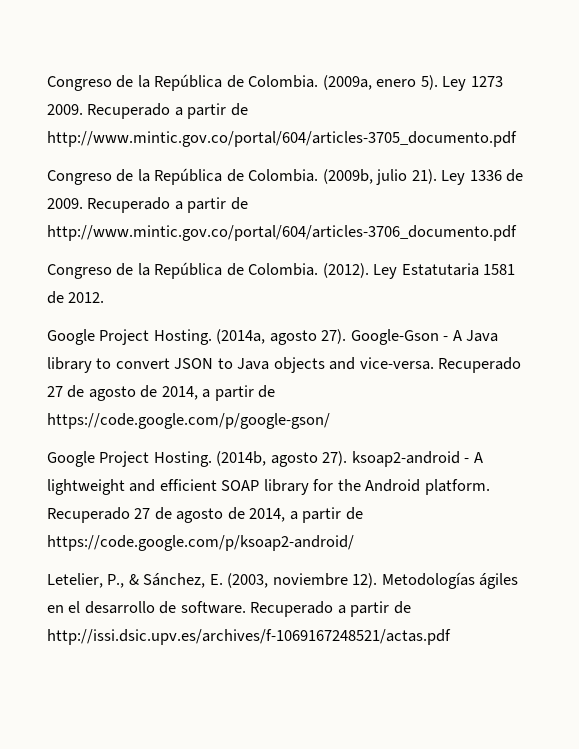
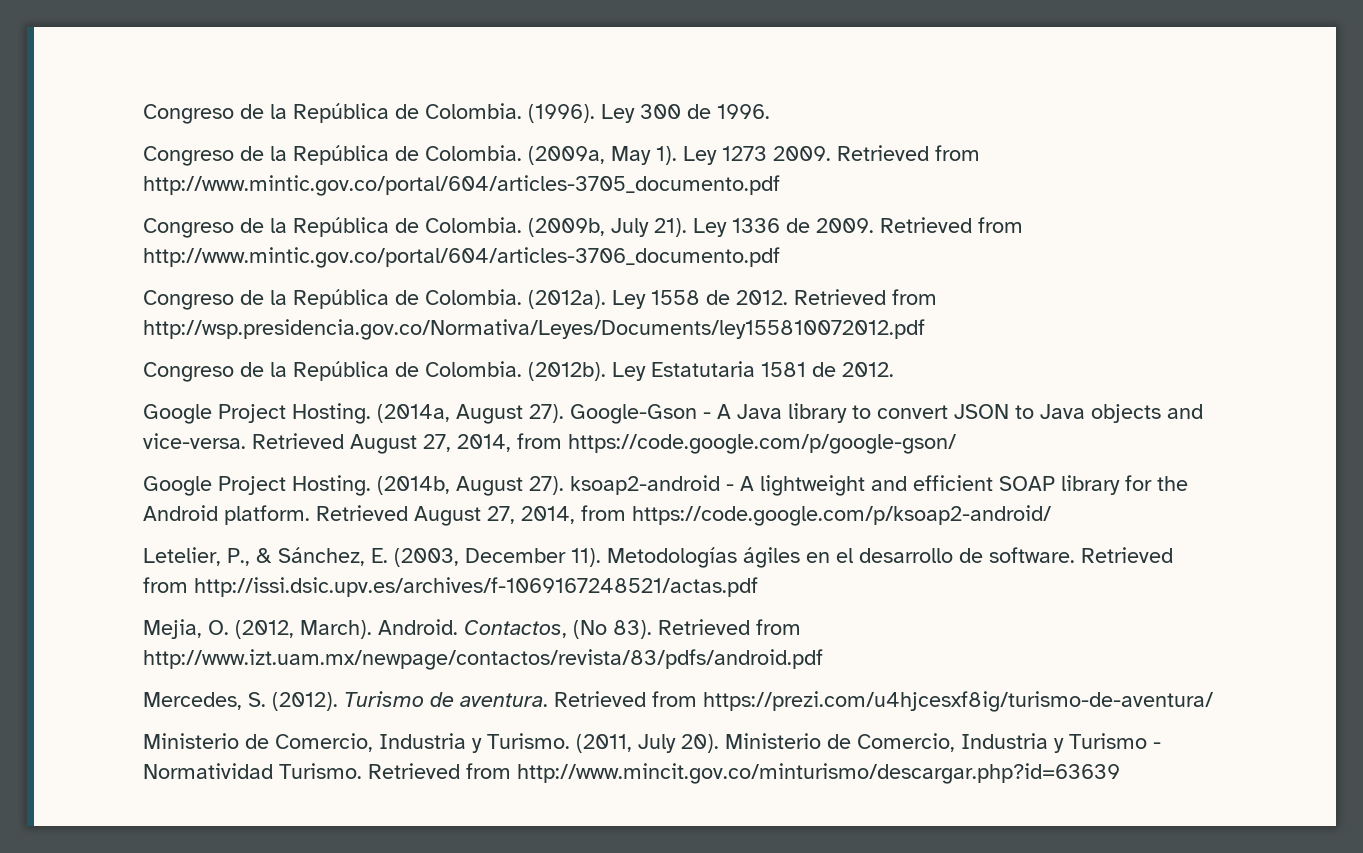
[47,74,503,91] [47,103,248,119] Congreso de la República de Colombia. (2009a, enero 5). Ley 1273 2009. Recuperado a partir de -> [143,103,770,124] [143,145,980,166] Congreso de la República de Colombia. (1996). Ley 300 de 1996. // Congreso de la República de Colombia. (2009a, May 1). Ley 1273 2009. Retrieved from
[376,169,408,185] julio -> [611,218,649,237] July
[87,197,248,213] Recuperado a partir de -> [880,217,1023,233] Retrieved from
[322,263,369,278] (2012). -> [528,289,937,309] [143,319,925,340] [143,361,606,382] (2012a). Ley 1558 de 2012. Retrieved from http://wsp.presidencia.gov.co/Normativa/Leyes/Documents/ley155810072012.pdf // Congreso de la República de Colombia. (2012b).
[269,330,317,345] agosto -> [456,404,523,424] August
[438,357,522,373] [47,385,276,401] Recuperado 27 de agosto de 2014, a partir de -> [252,433,562,454] Retrieved August 27, 2014, from
[270,452,318,467] agosto -> [456,476,523,496] August
[47,507,363,523] Recuperado 27 de agosto de 2014, a partir de -> [316,505,626,526] Retrieved August 27, 2014, from
[272,573,378,588] noviembre 12). -> [465,548,601,567] December 11).
[250,601,411,617] [47,629,451,645] Recuperado a partir de http://issi.dsic.upv.es/archives/f-1069167248521/actas.pdf -> [1081,547,1173,563] [143,577,758,597] [143,619,801,639] [143,649,823,670] [143,691,1213,712] [143,733,1161,753] [143,763,1120,784] Retrieved from http://issi.dsic.upv.es/archives/f-1069167248521/actas.pdf // Mejia, O. (2012, March). Android. Contactos, (No 83). Retrieved from http://www.izt.uam.mx/newpage/contactos/revista/83/pdfs/android.pdf // Mercedes, S. (2012). Turismo de aventura. Retrieved from https://prezi.com/u4hjcesxf8ig/turismo-de-aventura/ // Ministerio de Comercio, Industria y Turismo. (2011, July 20). Ministerio de Comercio, Industria y Turismo - Normatividad Turismo. Retrieved from http://www.mincit.gov.co/minturismo/descargar.php?id=63639

